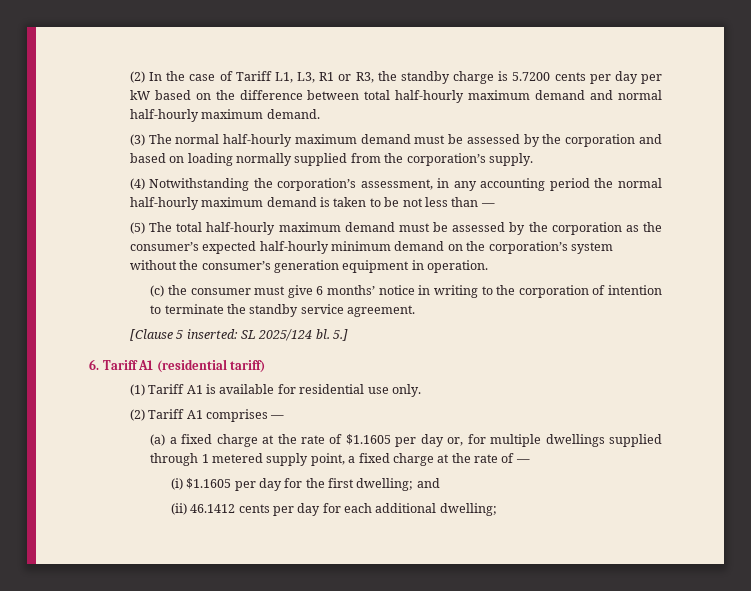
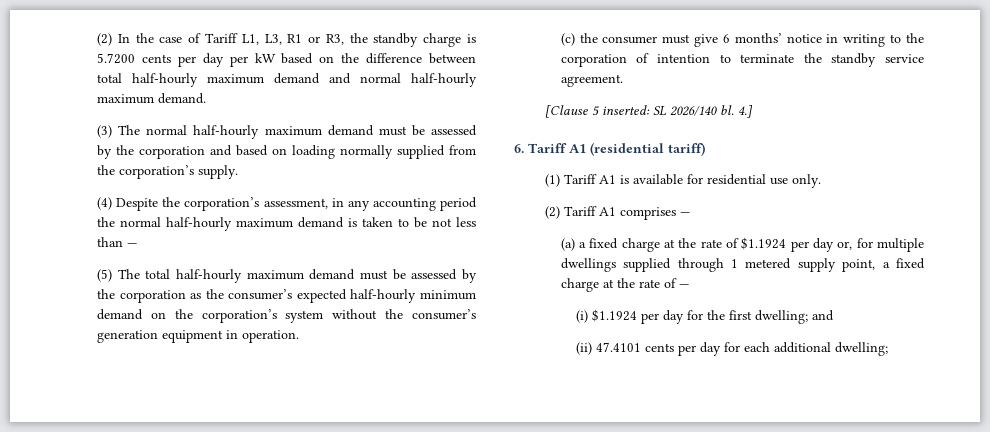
[149,178,250,191] Notwithstanding -> [116,198,159,211] Despite
[258,329,349,341] 2025/124 bl. 5.] -> [670,105,754,118] 2026/140 bl. 4.]
[345,434,391,445] $1.1605 -> [741,237,787,250] $1.1924
[186,478,232,489] $1.1605 -> [592,309,638,322] $1.1924
[190,504,236,513] 46.1412 -> [596,342,642,352] 47.4101

